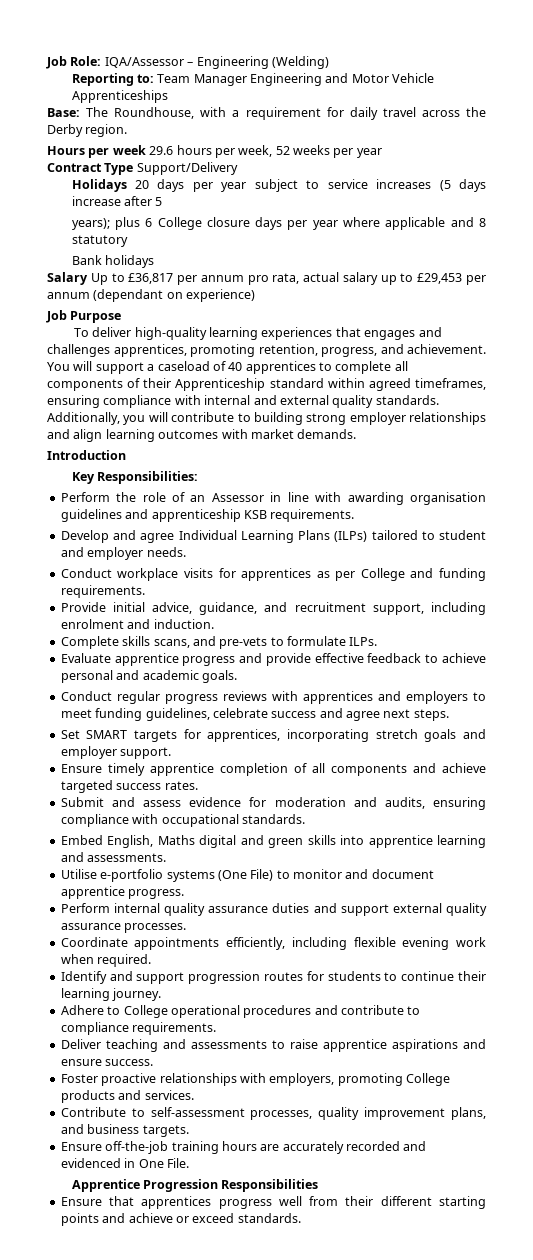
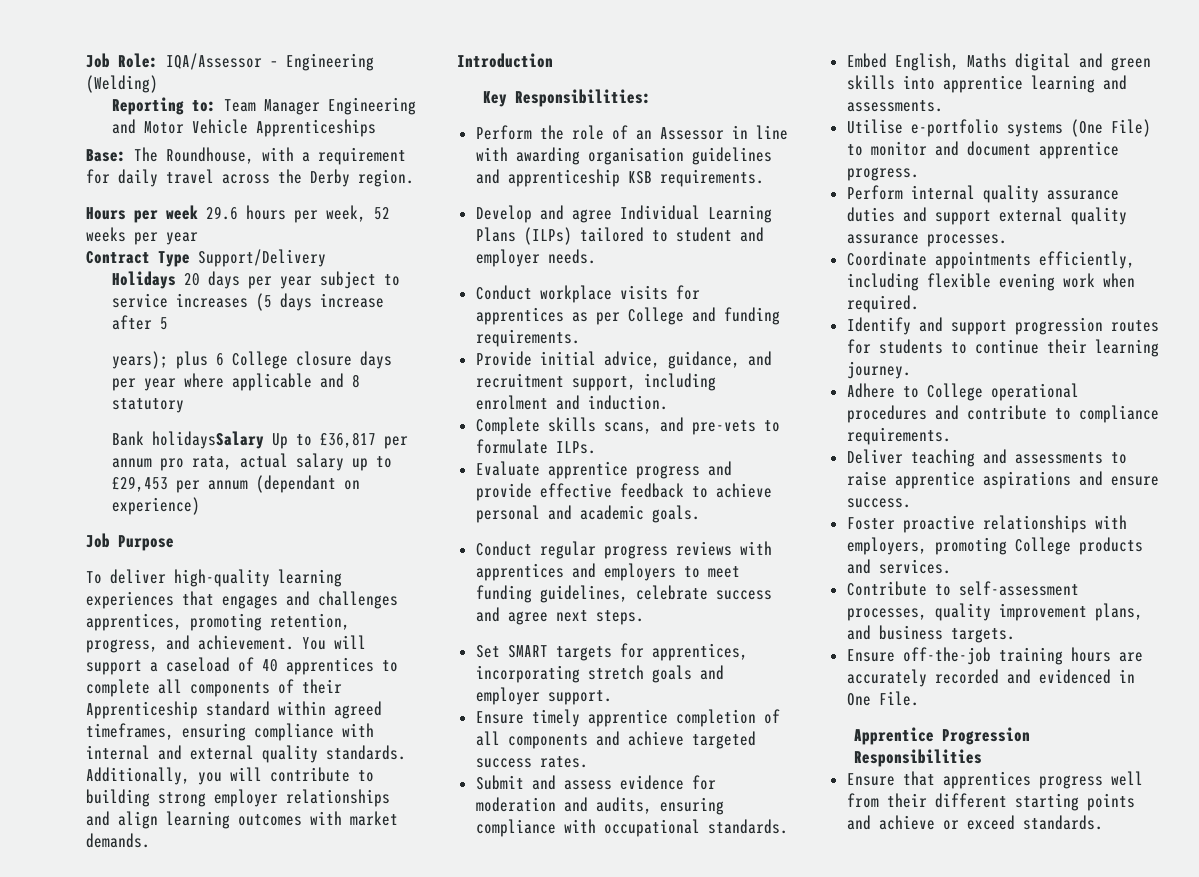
[104,255,154,268] [47,272,88,285] holidays // Salary -> [151,431,264,449] holidaysSalary

